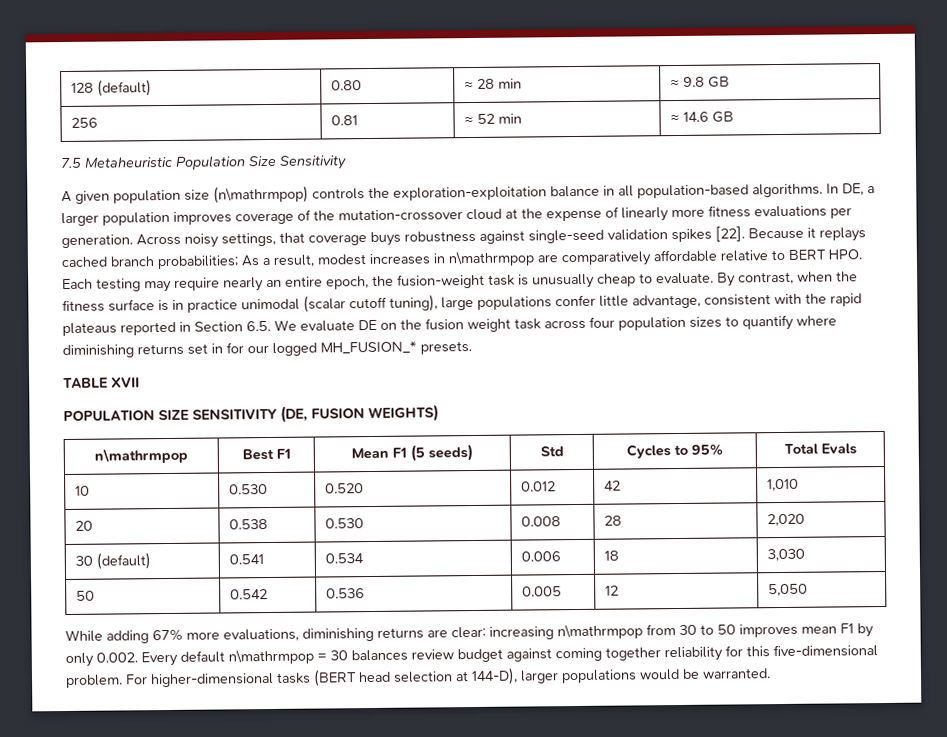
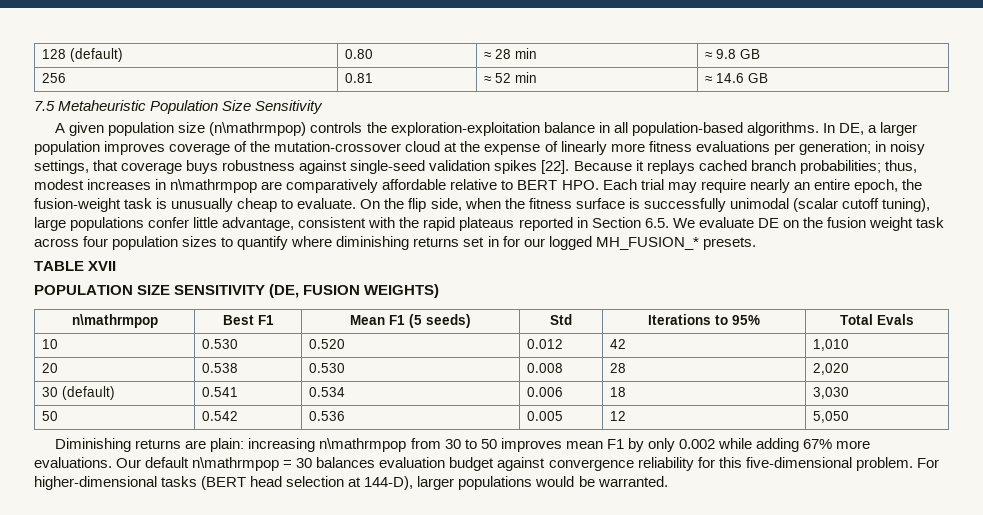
[61,233,181,249] generation. Across -> [798,141,886,155] generation; in
[241,254,314,267] As a result, -> [884,160,917,173] thus,
[96,278,141,292] testing -> [640,179,664,190] trial
[717,271,794,287] By contrast, -> [360,198,462,212] On the flip side,
[172,299,238,313] in practice -> [643,198,726,212] successfully
[625,444,671,459] Cycles -> [648,314,711,325] Iterations
[65,627,374,644] While adding 67% more evaluations, diminishing -> [55,438,132,452] Diminishing
[451,626,486,639] clear: -> [210,438,245,452] plain:
[96,651,178,667] 0.002. Every -> [678,438,871,452] [34,457,142,468] 0.002 while adding 67% more evaluations. Our
[411,649,454,660] review -> [379,457,446,468] evaluation
[555,647,661,662] coming together -> [548,459,634,471] convergence

